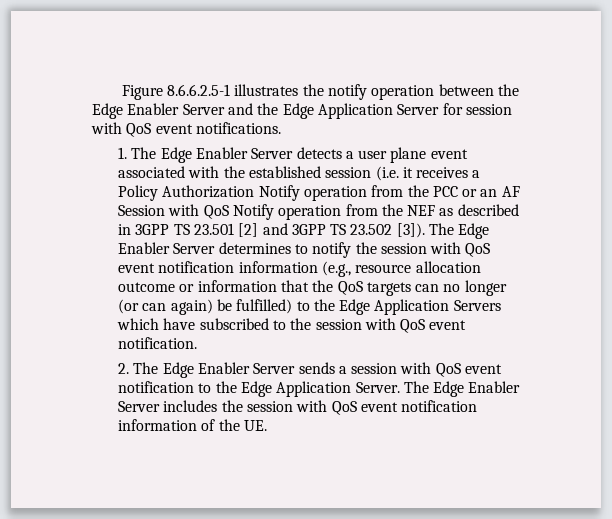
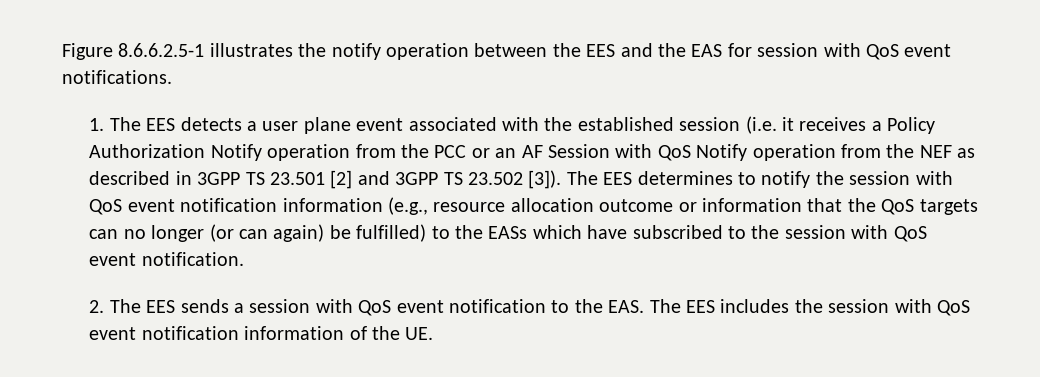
[92,103,440,119] Edge Enabler Server and the Edge Application Server -> [586,43,723,57] EES and the EAS
[160,147,294,163] Edge Enabler Server -> [146,118,176,131] EES
[458,223,490,239] [117,242,216,254] Edge Enabler Server -> [603,172,633,185] EES
[339,299,501,315] Edge Application Servers -> [488,226,528,239] EASs
[162,362,296,378] Edge Enabler Server -> [146,300,176,313] EES
[240,381,521,397] [117,401,160,412] Edge Application Server. The Edge Enabler Server -> [608,299,715,313] EAS. The EES

